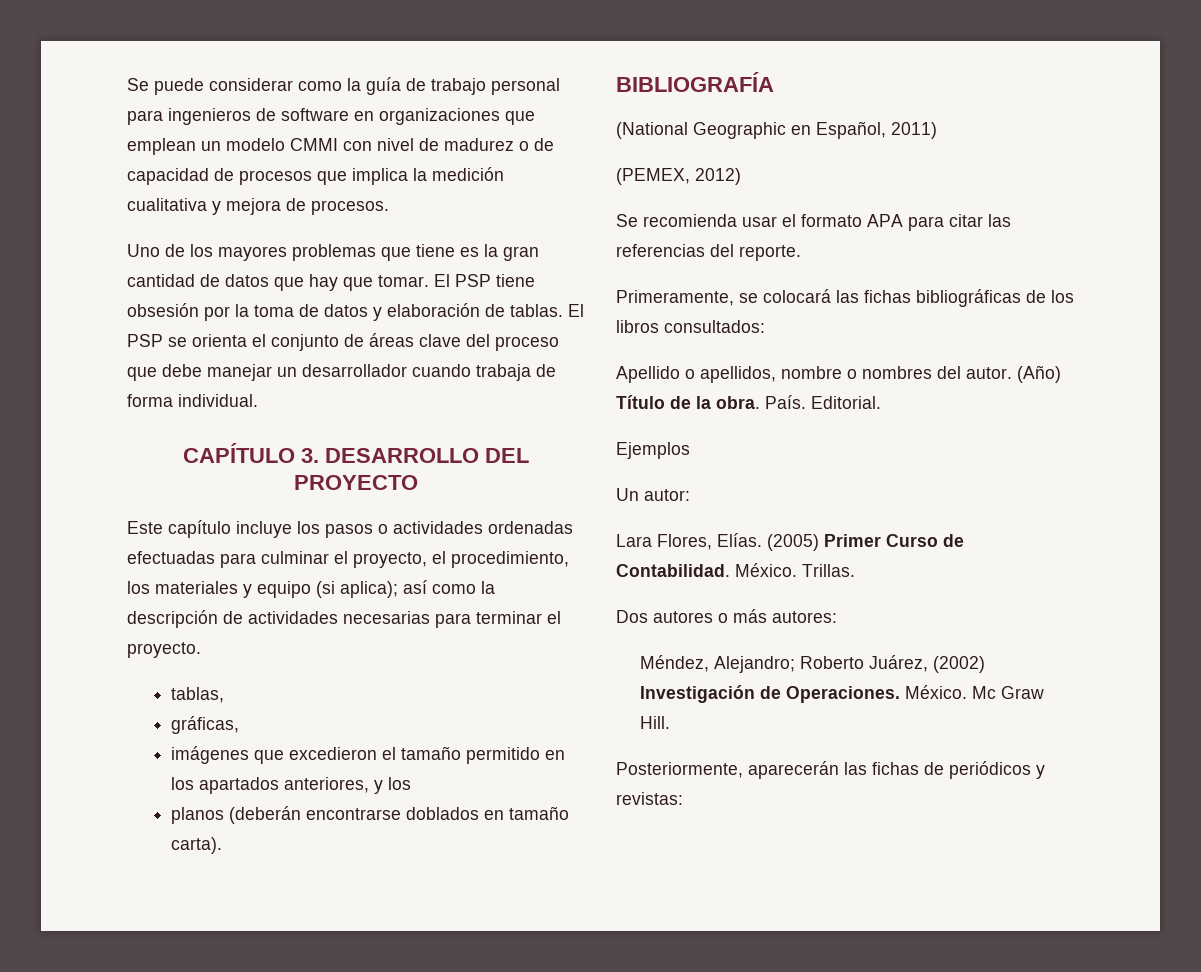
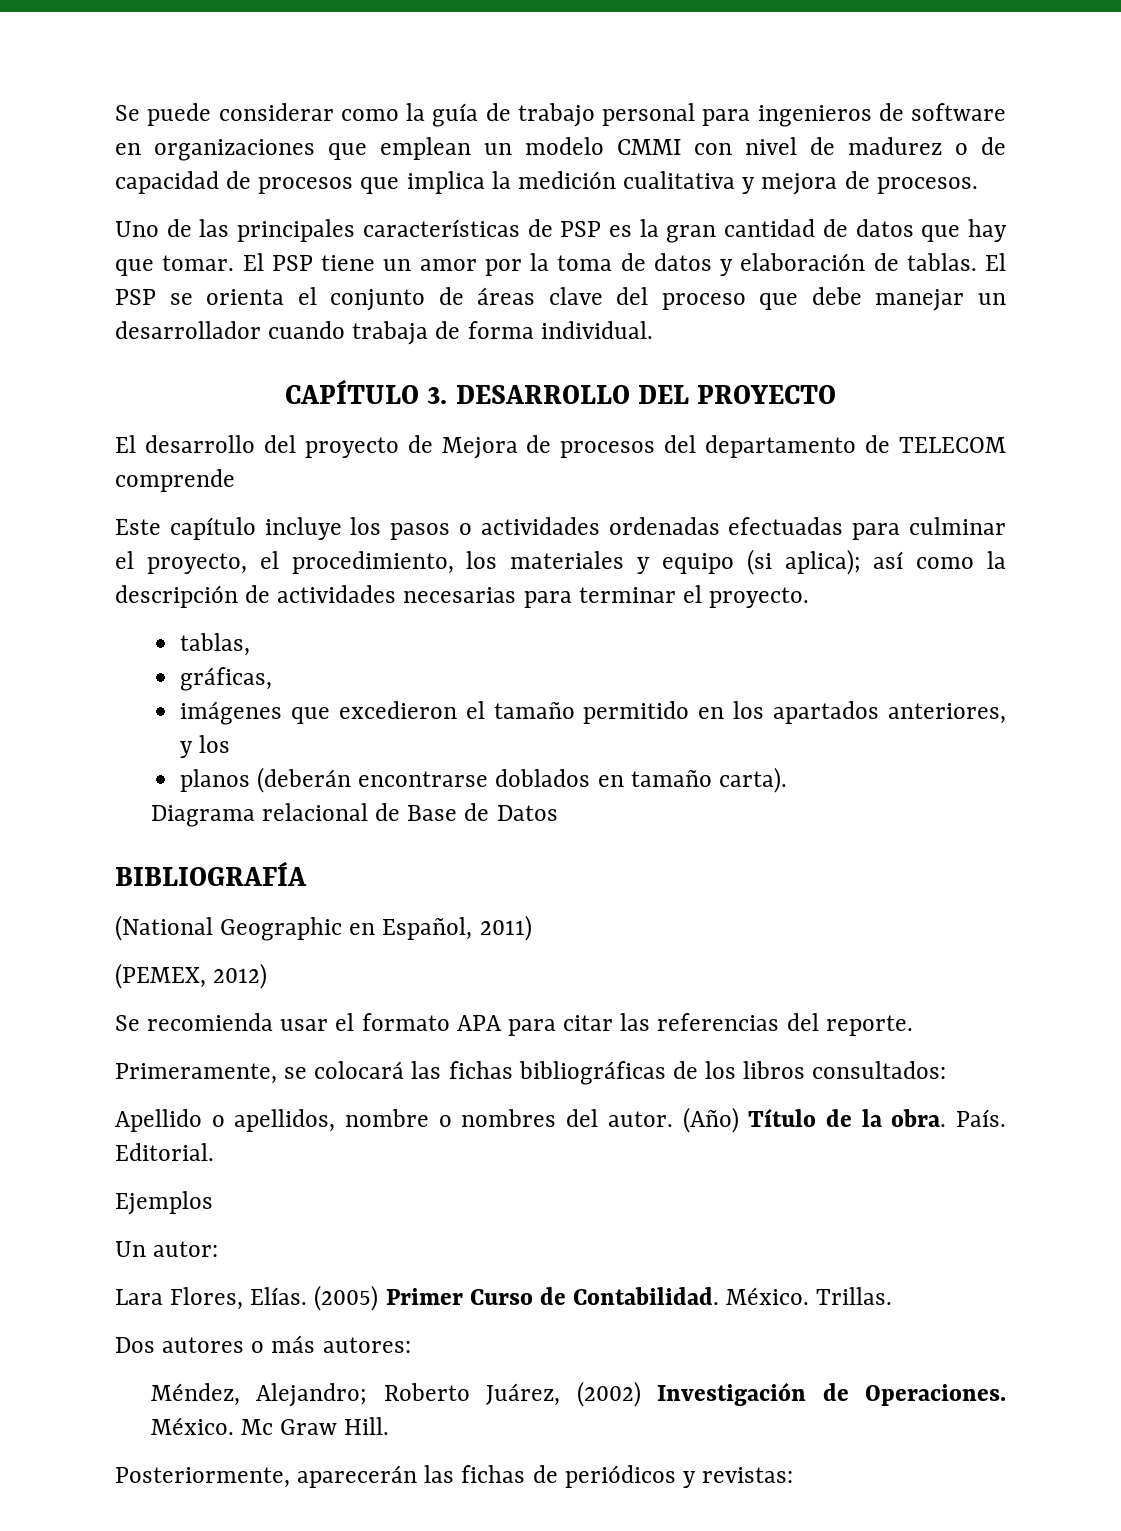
[190,244,455,261] los mayores problemas que tiene -> [199,219,602,242] las principales características de PSP
[127,303,199,317] obsesión -> [383,259,477,271] un amor
(418, 482) none -> [115,435,1006,459] [115,469,235,492] // El desarrollo del proyecto de Mejora de procesos del departamento de TELECOM comprende
(222, 845) none -> [150,803,558,827] // Diagrama relacional de Base de Datos

